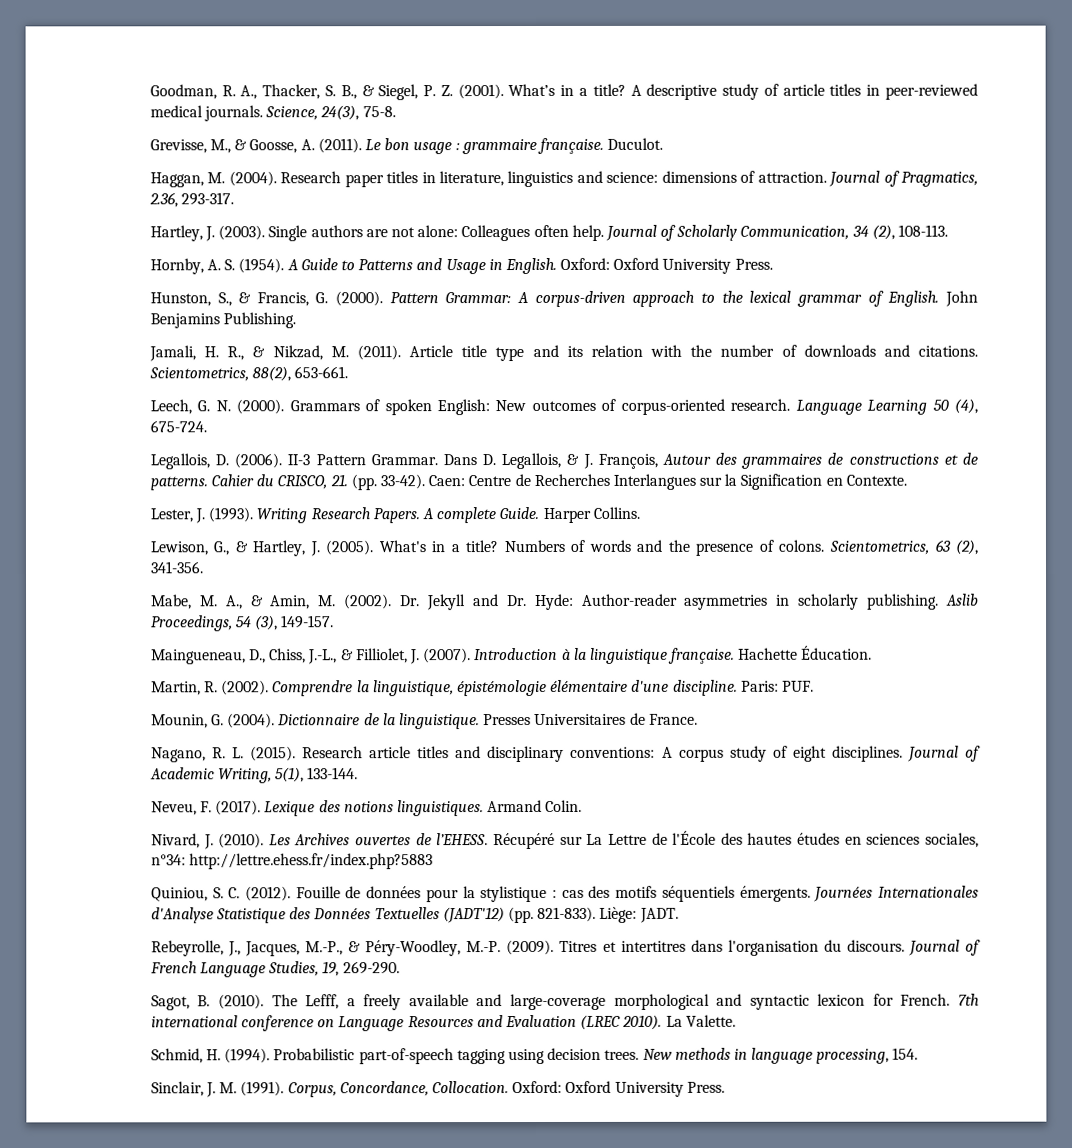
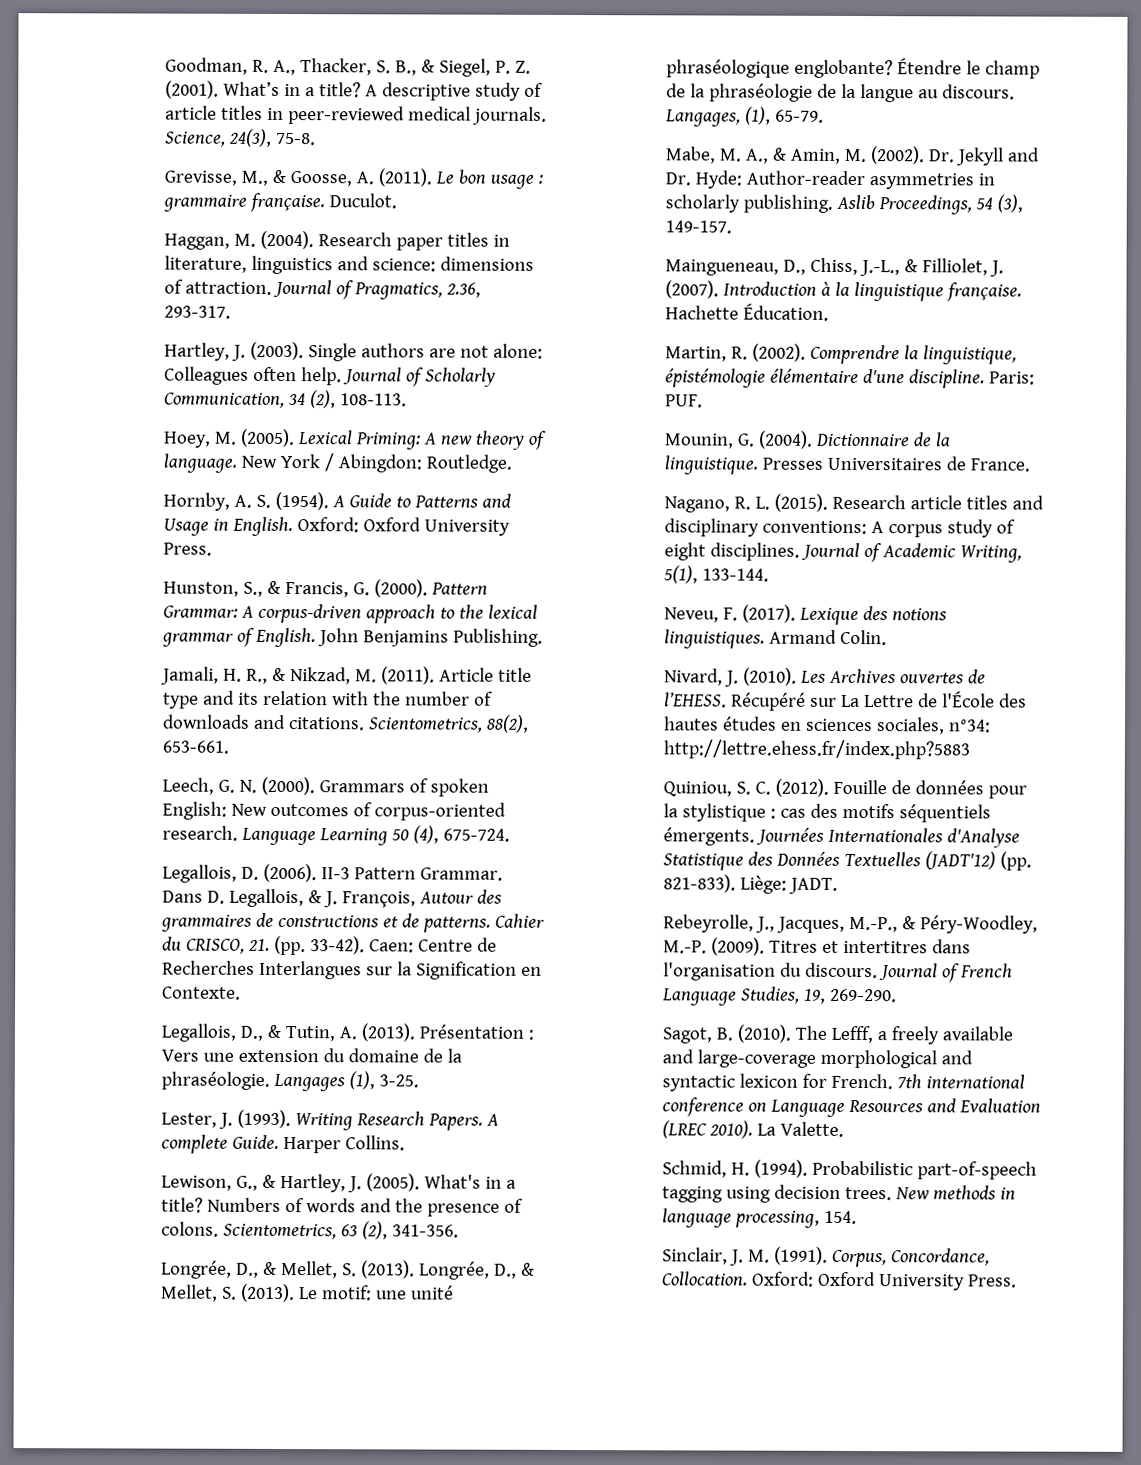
(949, 230) none -> [163,428,548,450] [163,453,513,473] // Hoey, M. (2005). Lexical Priming: A new theory of language. New York / Abingdon: Routledge.
(907, 480) none -> [161,1023,535,1042] [161,1048,463,1063] [161,1071,420,1092] // Legallois, D., & Tutin, A. (2013). Présentation : Vers une extension du domaine de la phraséologie. Langages (1), 3-25.
(203, 567) none -> [161,1260,536,1280] [161,1283,455,1303] [666,58,1041,79] [666,83,1016,103] [665,106,825,127] // Longrée, D., & Mellet, S. (2013). Longrée, D., & Mellet, S. (2013). Le motif: une unité phraséologique englobante? Étendre le champ de la phraséologie de la langue au discours. Langages, (1), 65-79.

